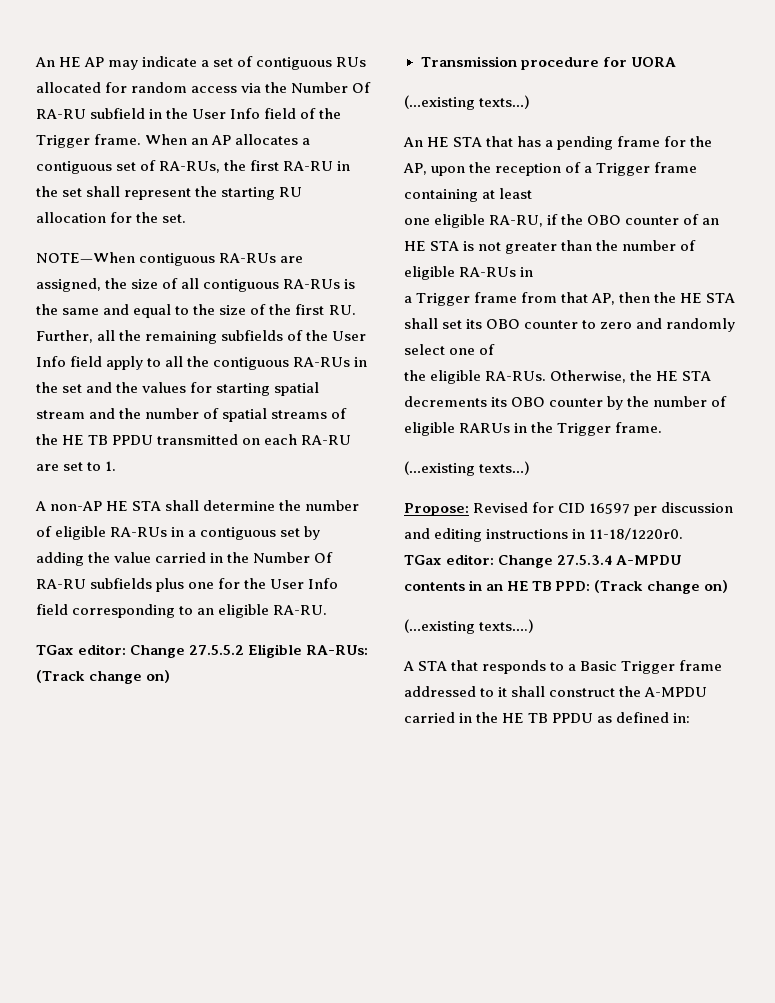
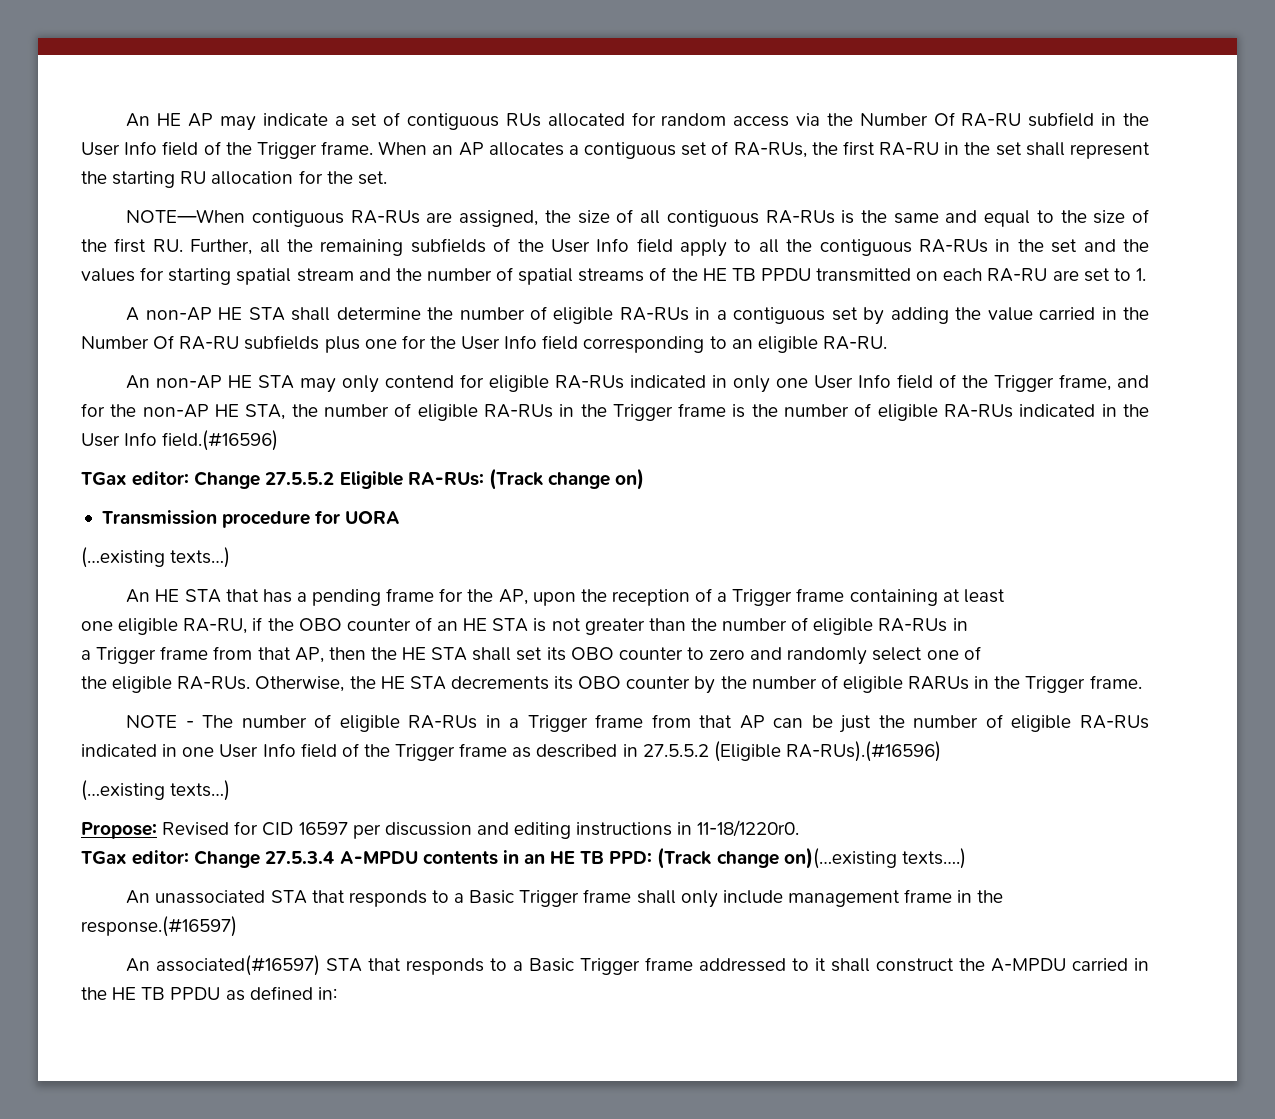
(328, 610) none -> [126,374,1149,393] [81,403,1150,421] [81,430,279,451] // An non-AP HE STA may only contend for eligible RA-RUs indicated in only one User Info field of the Trigger frame, and for the non-AP HE STA, the number of eligible RA-RUs in the Trigger frame is the number of eligible RA-RUs indicated in the User Info field.(#16596)
(663, 427) none -> [126,714,1149,733] [81,741,941,762] // NOTE - The number of eligible RA-RUs in a Trigger frame from that AP can be just the number of eligible RA-RUs indicated in one User Info field of the Trigger frame as described in 27.5.5.2 (Eligible RA-RUs).(#16596)
[704,580,729,593] [404,619,475,634] on) // (…existing -> [783,847,897,869] on)(…existing
[403,661,414,671] A -> [126,889,1004,908] [81,916,237,937] [126,955,321,976] An unassociated STA that responds to a Basic Trigger frame shall only include management frame in the response.(#16597) // An associated(#16597)

